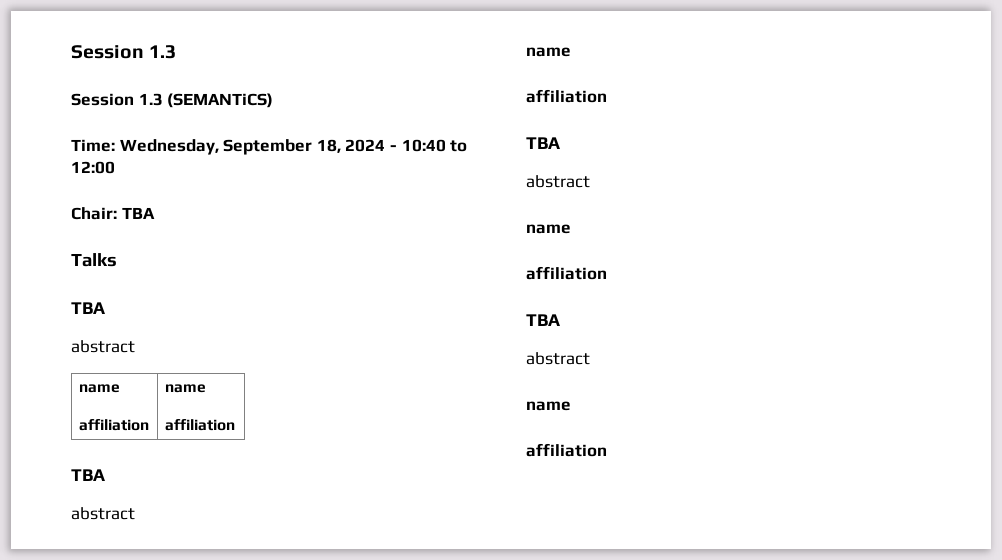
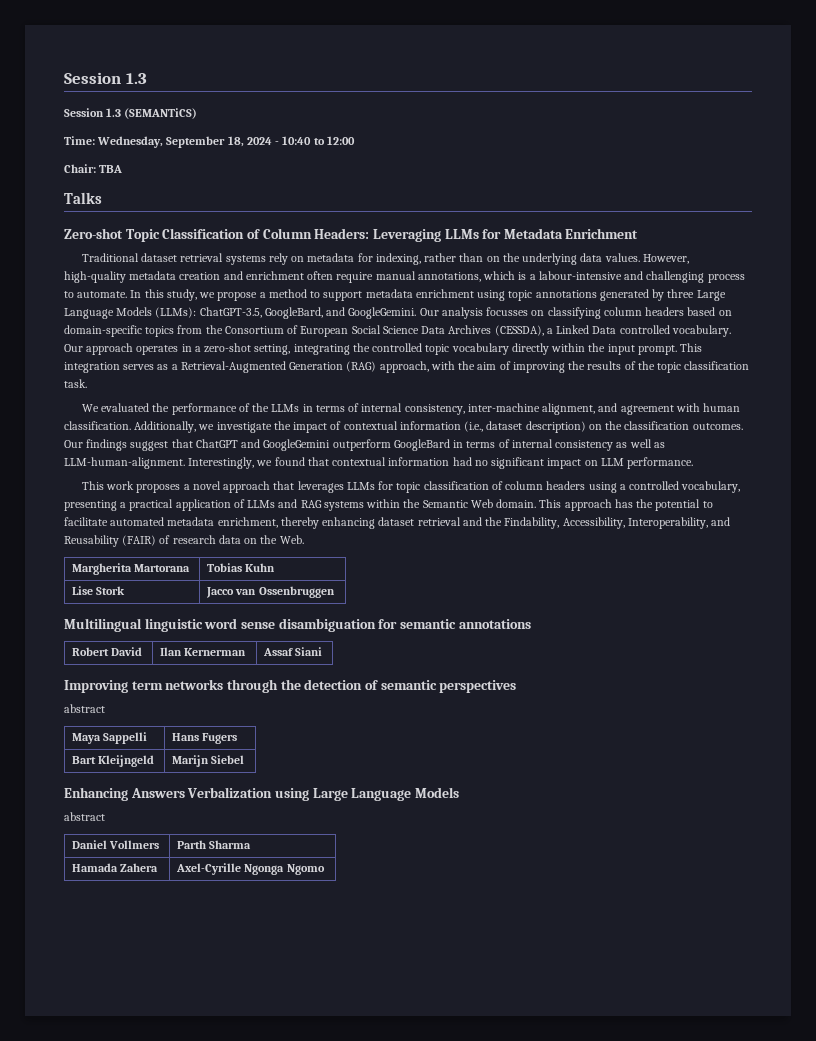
[71,302,105,314] [71,340,135,353] [78,384,120,393] [78,419,149,431] [164,384,206,393] [164,419,235,431] [71,469,105,481] [71,507,135,520] [526,47,571,57] [526,89,607,103] [526,137,560,149] [526,175,590,188] [526,224,571,234] [526,266,607,280] [526,314,560,326] [526,352,590,365] [526,401,571,411] [526,443,607,457] TBA // abstract // name // affiliation | name // affiliation // TBA // abstract // name // affiliation // TBA // abstract // name // affiliation // TBA // abstract // name // affiliation -> [64,228,639,242] [81,253,689,265] [64,271,745,283] [64,289,726,301] [64,307,732,319] [64,325,731,337] [64,343,703,355] [64,361,750,373] [64,379,87,388] [81,403,741,415] [64,421,743,433] [64,439,665,451] [64,457,694,469] [81,481,741,493] [64,499,713,511] [64,517,731,529] [64,535,304,547] [72,563,191,575] [207,563,276,572] [72,586,126,595] [206,586,335,598] [64,618,531,632] [72,647,143,656] [160,647,247,656] [263,647,323,656] [64,679,517,693] [64,704,105,713] [72,732,148,744] [172,733,238,744] [72,755,155,767] [172,755,245,767] [64,787,459,801] [64,812,105,821] [72,840,160,849] [177,840,252,849] [72,863,159,872] [176,863,325,875] Zero-shot Topic Classification of Column Headers: Leveraging LLMs for Metadata Enrichment // Traditional dataset retrieval systems rely on metadata for indexing, rather than on the underlying data values. However, high-quality metadata creation and enrichment often require manual annotations, which is a labour-intensive and challenging process to automate. In this study, we propose a method to support metadata enrichment using topic annotations generated by three Large Language Models (LLMs): ChatGPT-3.5, GoogleBard, and GoogleGemini. Our analysis focusses on classifying column headers based on domain-specific topics from the Consortium of European Social Science Data Archives (CESSDA), a Linked Data controlled vocabulary. Our approach operates in a zero-shot setting, integrating the controlled topic vocabulary directly within the input prompt. This integration serves as a Retrieval-Augmented Generation (RAG) approach, with the aim of improving the results of the topic classification task. // We evaluated the performance of the LLMs in terms of internal consistency, inter-machine alignment, and agreement with human classification. Additionally, we investigate the impact of contextual information (i.e., dataset description) on the classification outcomes. Our findings suggest that ChatGPT and GoogleGemini outperform GoogleBard in terms of internal consistency as well as LLM-human-alignment. Interestingly, we found that contextual information had no significant impact on LLM performance. // This work proposes a novel approach that leverages LLMs for topic classification of column headers using a controlled vocabulary, presenting a practical application of LLMs and RAG systems within the Semantic Web domain. This approach has the potential to facilitate automated metadata enrichment, thereby enhancing dataset retrieval and the Findability, Accessibility, Interoperability, and Reusability (FAIR) of research data on the Web. // Margherita Martorana | Tobias Kuhn // Lise Stork | Jacco van Ossenbruggen // Multilingual linguistic word sense disambiguation for semantic annotations // Robert David | Ilan Kernerman | Assaf Siani // Improving term networks through the detection of semantic perspectives // abstract // Maya Sappelli | Hans Fugers // Bart Kleijngeld | Marijn Siebel // Enhancing Answers Verbalization using Large Language Models // abstract // Daniel Vollmers | Parth Sharma // Hamada Zahera | Axel-Cyrille Ngonga Ngomo

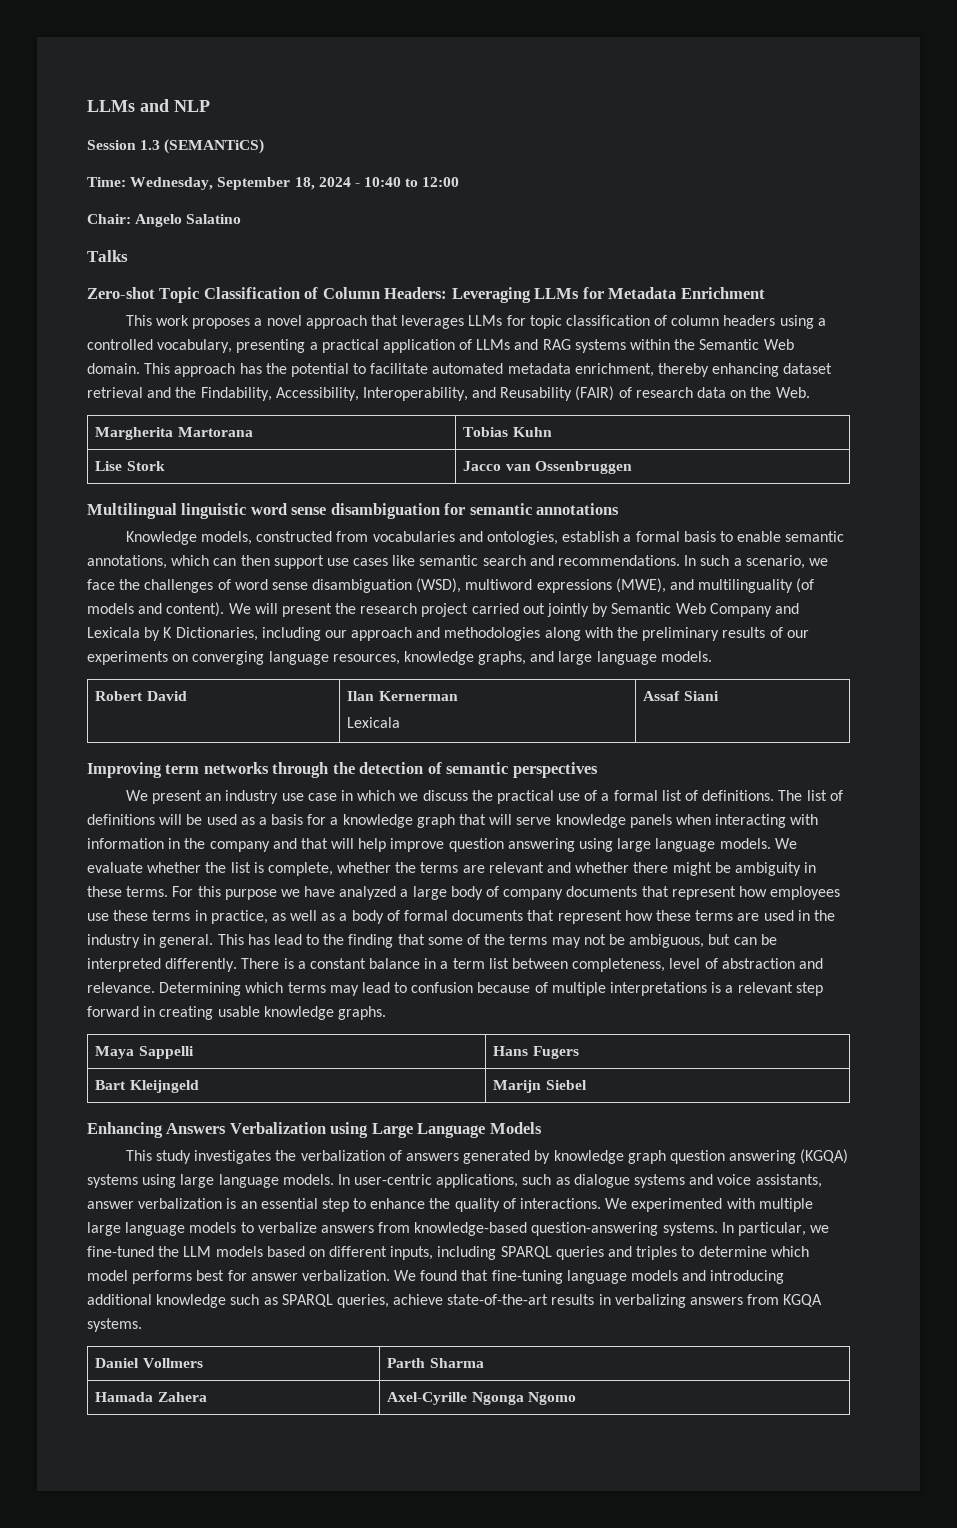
[64,72,147,84] Session 1.3 -> [87,99,210,112] LLMs and NLP
[99,165,123,173] TBA -> [135,214,242,227] Angelo Salatino
[81,253,689,265] [64,271,745,283] [64,289,726,301] [64,307,732,319] [64,325,731,337] [64,343,703,355] [64,361,750,373] [64,379,87,388] [81,403,741,415] [64,421,743,433] [64,439,665,451] [64,457,694,469] // Traditional dataset retrieval systems rely on metadata for indexing, rather than on the underlying data values. However, high-quality metadata creation and enrichment often require manual annotations, which is a labour-intensive and challenging process to automate. In this study, we propose a method to support metadata enrichment using topic annotations generated by three Large Language Models (LLMs): ChatGPT-3.5, GoogleBard, and GoogleGemini. Our analysis focusses on classifying column headers based on domain-specific topics from the Consortium of European Social Science Data Archives (CESSDA), a Linked Data controlled vocabulary. Our approach operates in a zero-shot setting, integrating the controlled topic vocabulary directly within the input prompt. This integration serves as a Retrieval-Augmented Generation (RAG) approach, with the aim of improving the results of the topic classification task. // We evaluated the performance of the LLMs in terms of internal consistency, inter-machine alignment, and agreement with human classification. Additionally, we investigate the impact of contextual information (i.e., dataset description) on the classification outcomes. Our findings suggest that ChatGPT and GoogleGemini outperform GoogleBard in terms of internal consistency as well as LLM-human-alignment. Interestingly, we found that contextual information had no significant impact on LLM performance. -> (765, 293) none
(531, 624) none -> [125,531,845,545] [87,555,828,569] [87,578,815,593] [87,602,799,617] [87,627,809,641] [87,651,712,665] // Knowledge models, constructed from vocabularies and ontologies, establish a formal basis to enable semantic annotations, which can then support use cases like semantic search and recommendations. In such a scenario, we face the challenges of word sense disambiguation (WSD), multiword expressions (MWE), and multilinguality (of models and content). We will present the research project carried out jointly by Semantic Web Company and Lexicala by K Dictionaries, including our approach and methodologies along with the preliminary results of our experiments on converging language resources, knowledge graphs, and large language models.
(247, 652) none -> [347,717,401,728] // Lexicala
[64,704,105,713] abstract -> [125,790,843,804] [87,814,819,828] [87,838,797,852] [87,862,817,876] [87,886,841,900] [87,910,835,924] [87,934,777,948] [87,958,823,972] [87,982,823,996] [87,1006,386,1020] We present an industry use case in which we discuss the practical use of a formal list of definitions. The list of definitions will be used as a basis for a knowledge graph that will serve knowledge panels when interacting with information in the company and that will help improve question answering using large language models. We evaluate whether the list is complete, whether the terms are relevant and whether there might be ambiguity in these terms. For this purpose we have analyzed a large body of company documents that represent how employees use these terms in practice, as well as a body of formal documents that represent how these terms are used in the industry in general. This has lead to the finding that some of the terms may not be ambiguous, but can be interpreted differently. There is a constant balance in a term list between completeness, level of abstraction and relevance. Determining which terms may lead to confusion because of multiple interpretations is a relevant step forward in creating usable knowledge graphs.
[64,812,105,821] abstract -> [125,1149,849,1164] [87,1174,822,1188] [87,1198,813,1212] [87,1222,830,1236] [87,1246,809,1260] [87,1270,785,1284] [87,1294,823,1308] [87,1318,142,1332] This study investigates the verbalization of answers generated by knowledge graph question answering (KGQA) systems using large language models. In user-centric applications, such as dialogue systems and voice assistants, answer verbalization is an essential step to enhance the quality of interactions. We experimented with multiple large language models to verbalize answers from knowledge-based question-answering systems. In particular, we fine-tuned the LLM models based on different inputs, including SPARQL queries and triples to determine which model performs best for answer verbalization. We found that fine-tuning language models and introducing additional knowledge such as SPARQL queries, achieve state-of-the-art results in verbalizing answers from KGQA systems.

